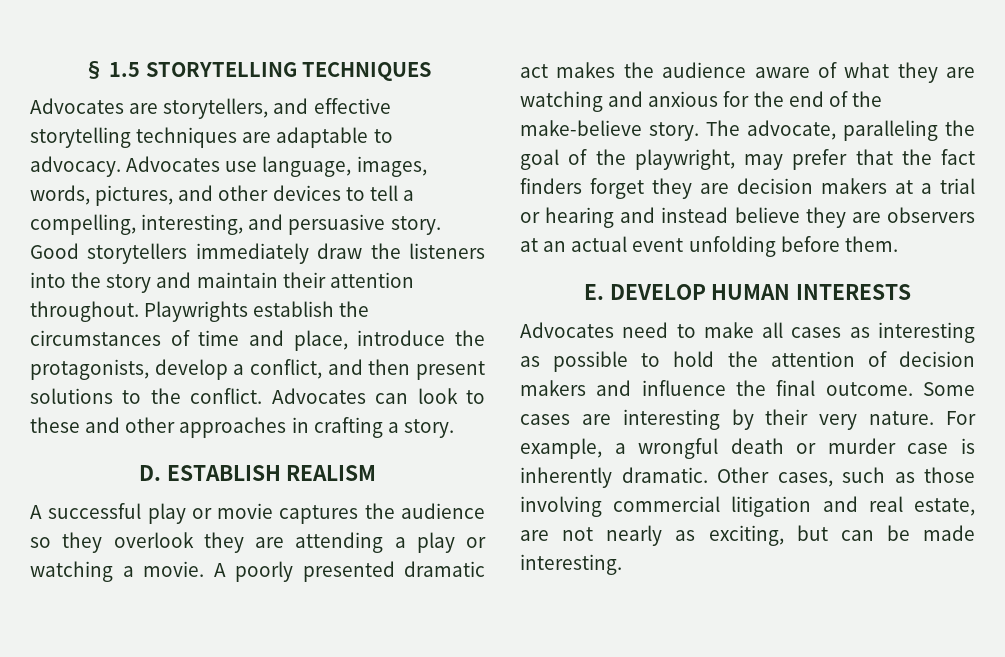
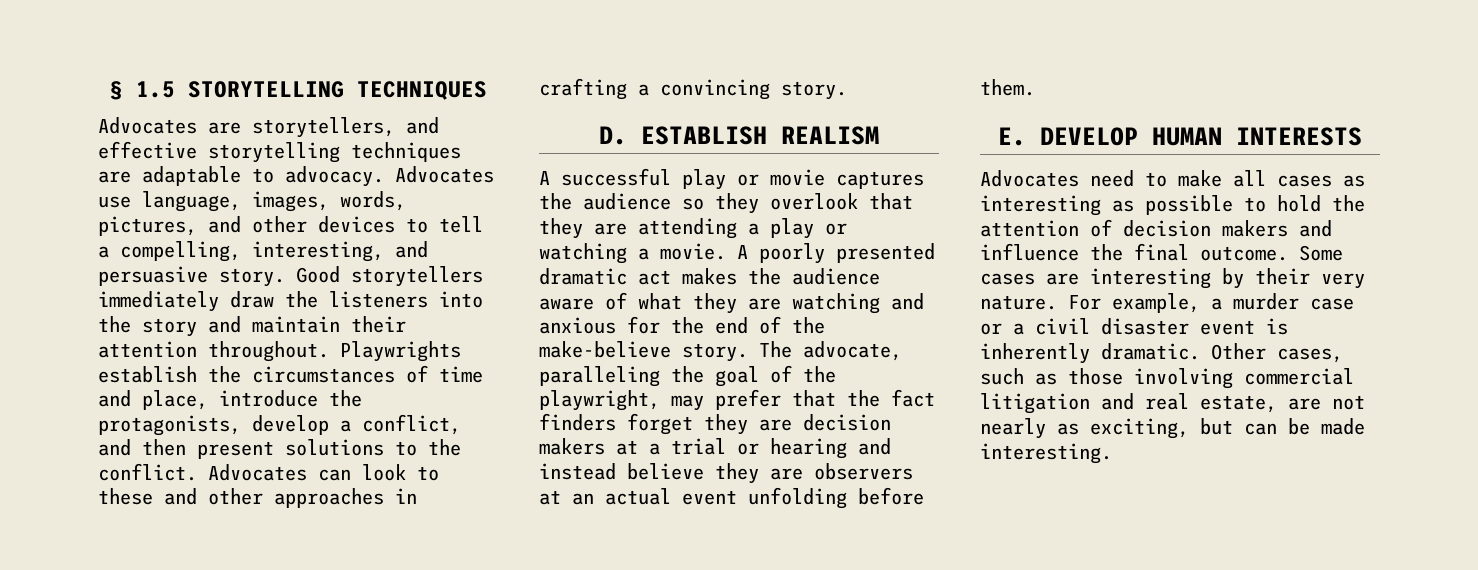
(399, 427) none -> [660,79,770,100] convincing
(194, 540) none -> [869,193,913,210] that
[638,438,949,459] wrongful death or murder case -> [1233,293,1354,310] [980,318,1255,335] murder case or a civil disaster event

